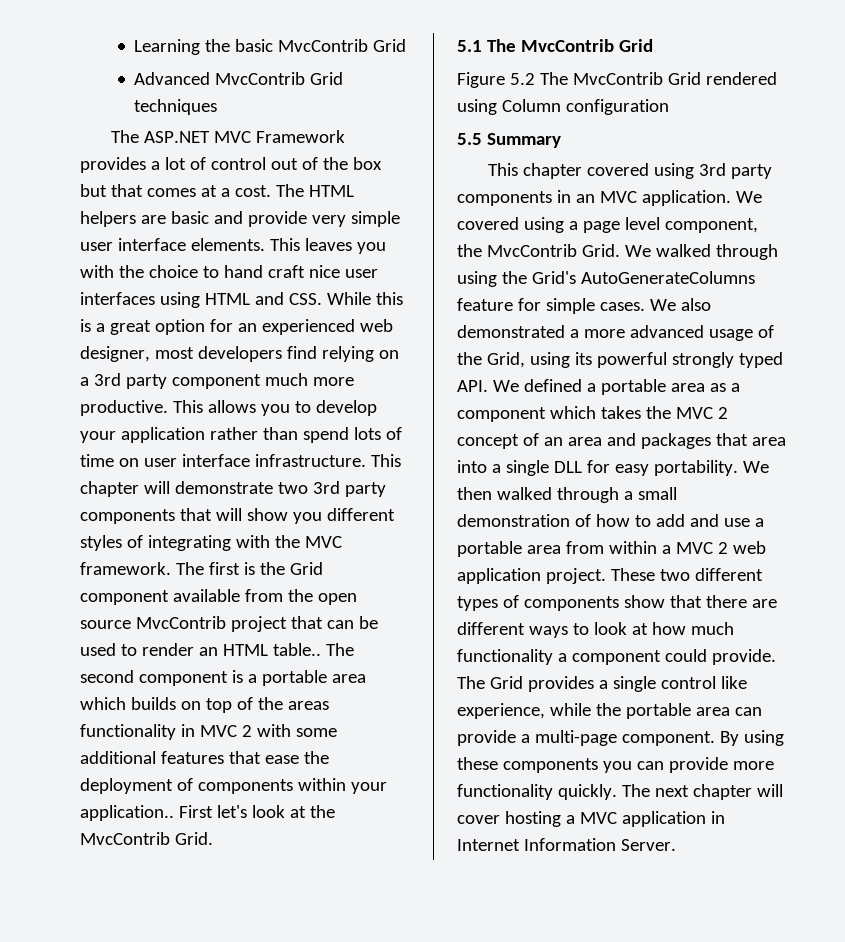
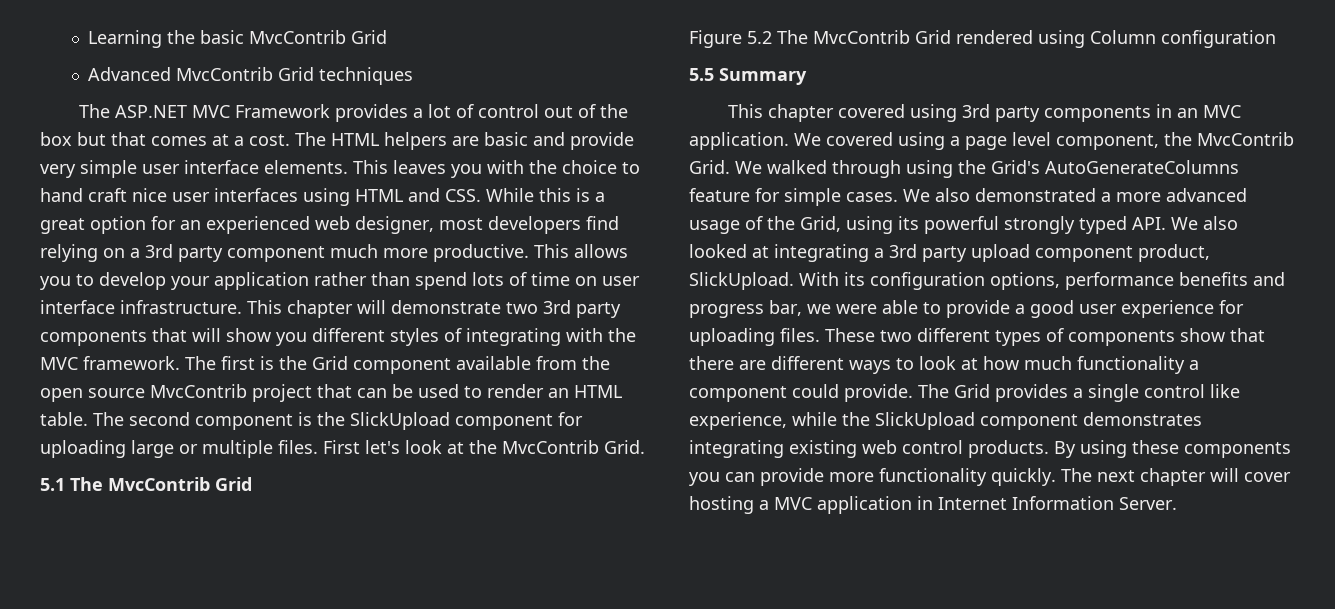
[272,643,321,656] table.. -> [40,412,88,426] table.
[247,670,366,686] [80,697,329,713] [80,724,337,740] [80,751,329,764] [80,778,387,794] [80,805,174,821] a portable area which builds on top of the areas functionality in MVC 2 with some additional features that ease the deployment of components within your application.. -> [317,412,583,430] [40,440,318,458] the SlickUpload component for uploading large or multiple files.
[523,379,740,395] [457,406,728,422] [457,433,786,449] [457,460,769,476] [457,487,677,503] [457,514,764,527] [457,541,766,557] [457,568,606,584] defined a portable area as a component which takes the MVC 2 concept of an area and packages that area into a single DLL for easy portability. We then walked through a small demonstration of how to add and use a portable area from within a MVC 2 web application project. -> [1203,216,1238,230] [689,244,1210,262] [689,272,1285,290] [689,300,1244,318] [689,328,820,346] also looked at integrating a 3rd party upload component product, SlickUpload. With its configuration options, performance benefits and progress bar, we were able to provide a good user experience for uploading files.
[625,703,762,719] [457,730,715,746] portable area can provide a multi-page component. -> [875,412,1202,430] [689,440,1049,458] SlickUpload component demonstrates integrating existing web control products.

